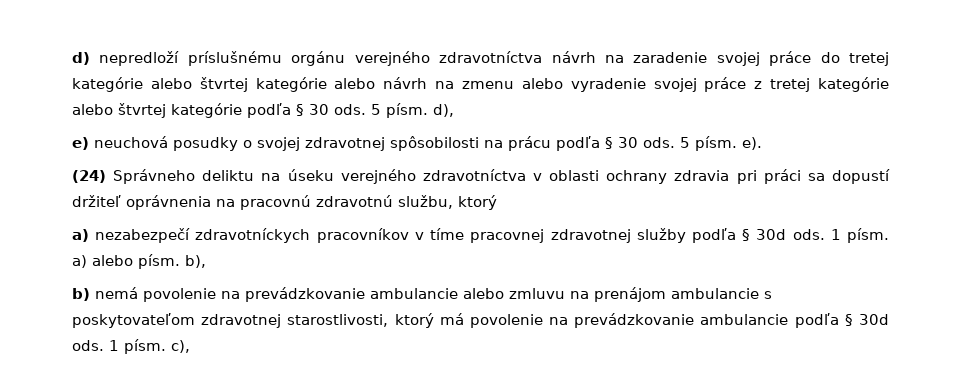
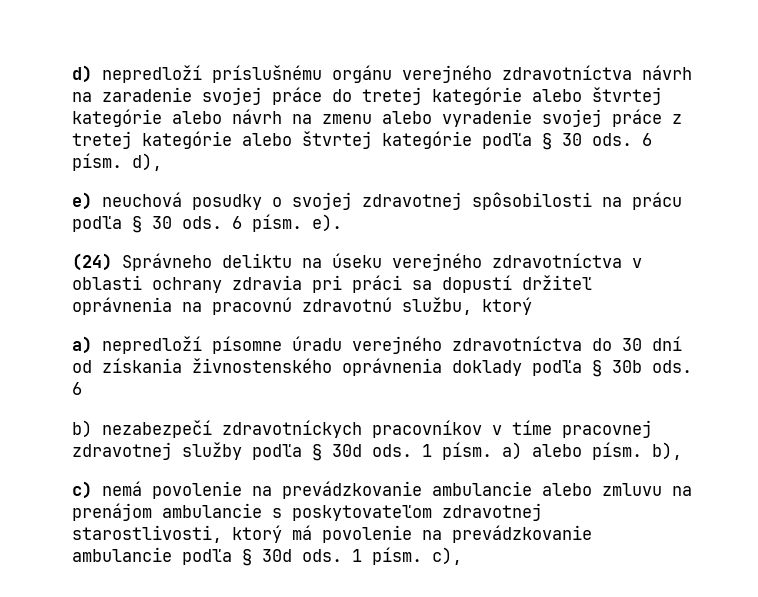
[371,104,381,115] 5 -> [642,133,652,146] 6
[680,137,690,148] 5 -> [232,216,242,229] 6
(89, 235) none -> [102,336,682,354] [72,358,692,377] [72,382,82,395] [72,420,92,438] nepredloží písomne úradu verejného zdravotníctva do 30 dní od získania živnostenského oprávnenia doklady podľa § 30b ods. 6 // b)
[72,288,90,301] b) -> [72,481,92,499] c)

